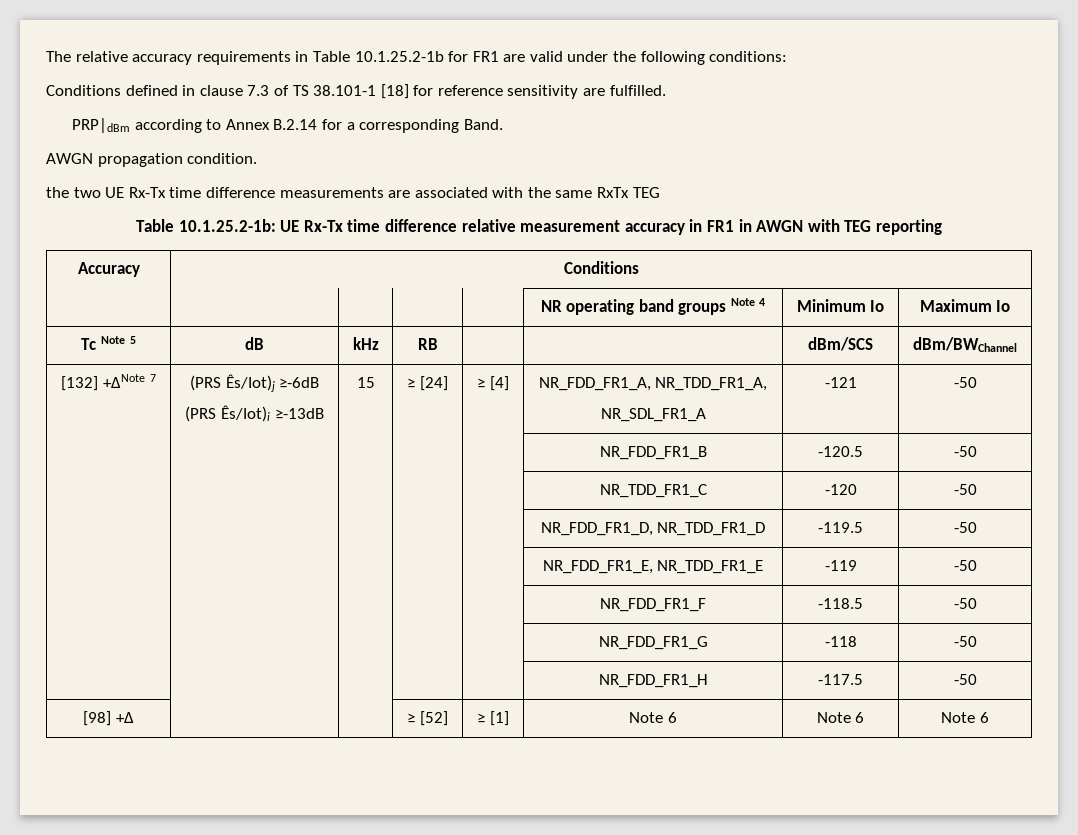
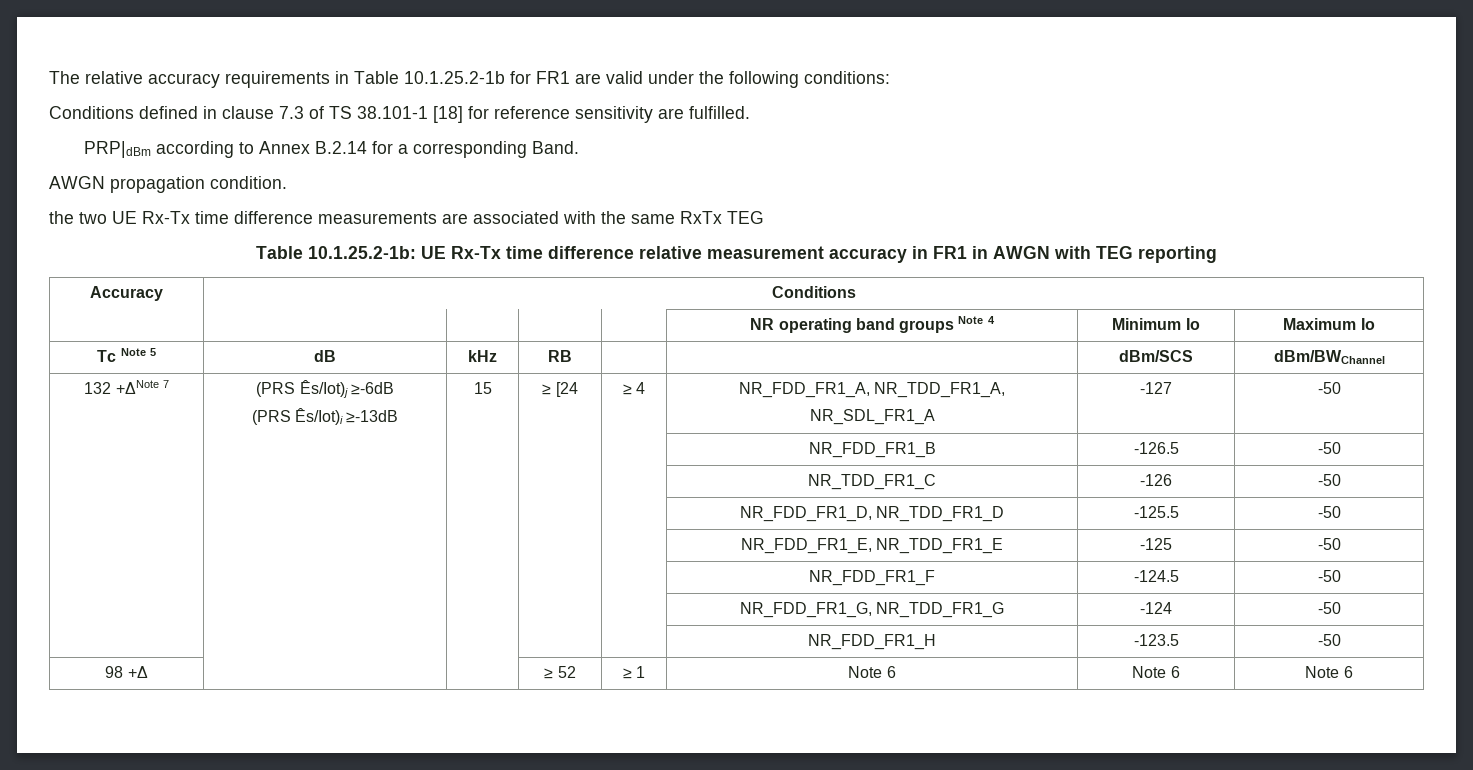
[61,376,99,391] [132] -> [84,382,112,394] 132
[419,376,448,391] [477,376,509,391] [24] | ≥ [4] -> [555,382,578,397] [622,382,646,395] [24 | ≥ 4
[824,377,857,388] -121 -> [1140,382,1172,394] -127
[818,446,863,457] -120.5 -> [1133,442,1179,454] -126.5
[824,484,857,495] -120 -> [1140,474,1172,486] -126
[818,522,863,533] -119.5 -> [1133,506,1179,518] -125.5
[824,560,857,571] -119 -> [1140,538,1172,550] -125
[818,598,863,609] [953,598,977,609] [598,636,708,650] [824,636,857,647] -118.5 | -50 // | | | | | NR_FDD_FR1_G | -118 -> [1133,570,1179,582] [1317,570,1341,582] [739,602,1005,618] [1140,602,1172,614] -124.5 | -50 // | | | | | NR_FDD_FR1_G, NR_TDD_FR1_G | -124
[818,674,863,685] [953,674,977,685] [83,711,112,726] -117.5 | -50 // [98] -> [1133,634,1179,646] [1317,634,1341,646] [105,666,124,678] -123.5 | -50 // 98
[419,711,448,726] [477,711,509,726] [52] | ≥ [1] -> [557,666,576,678] [622,666,646,679] 52 | ≥ 1

